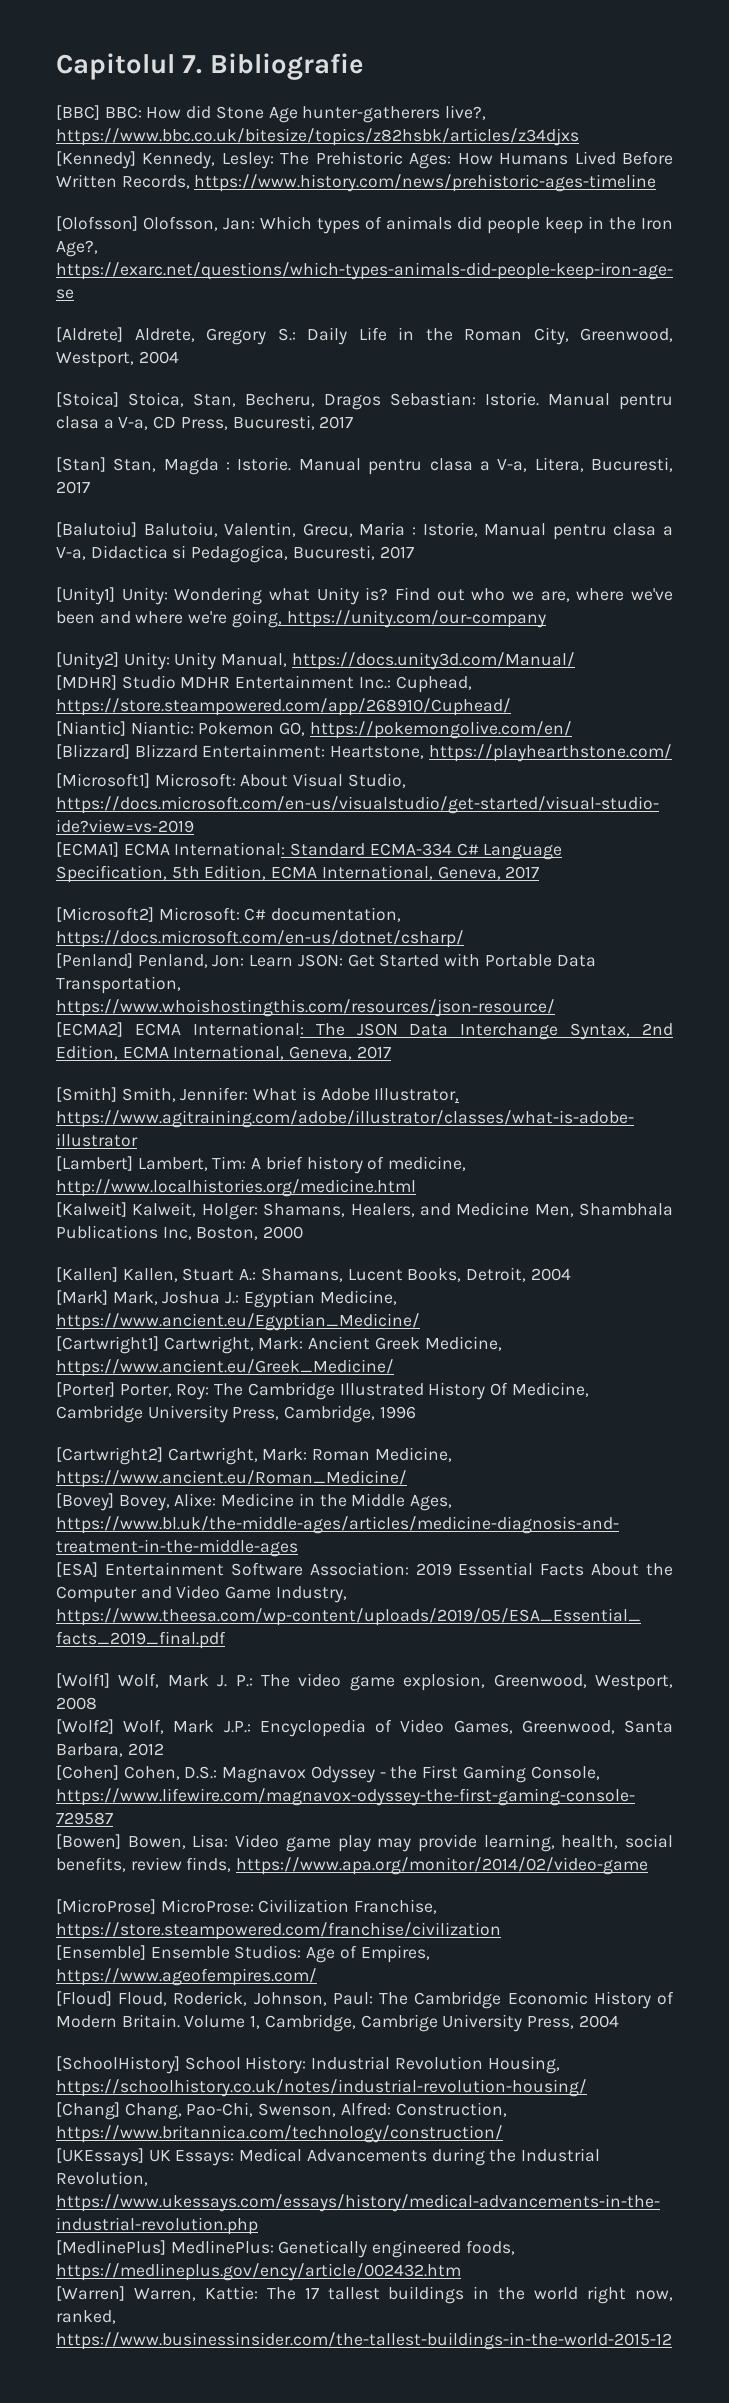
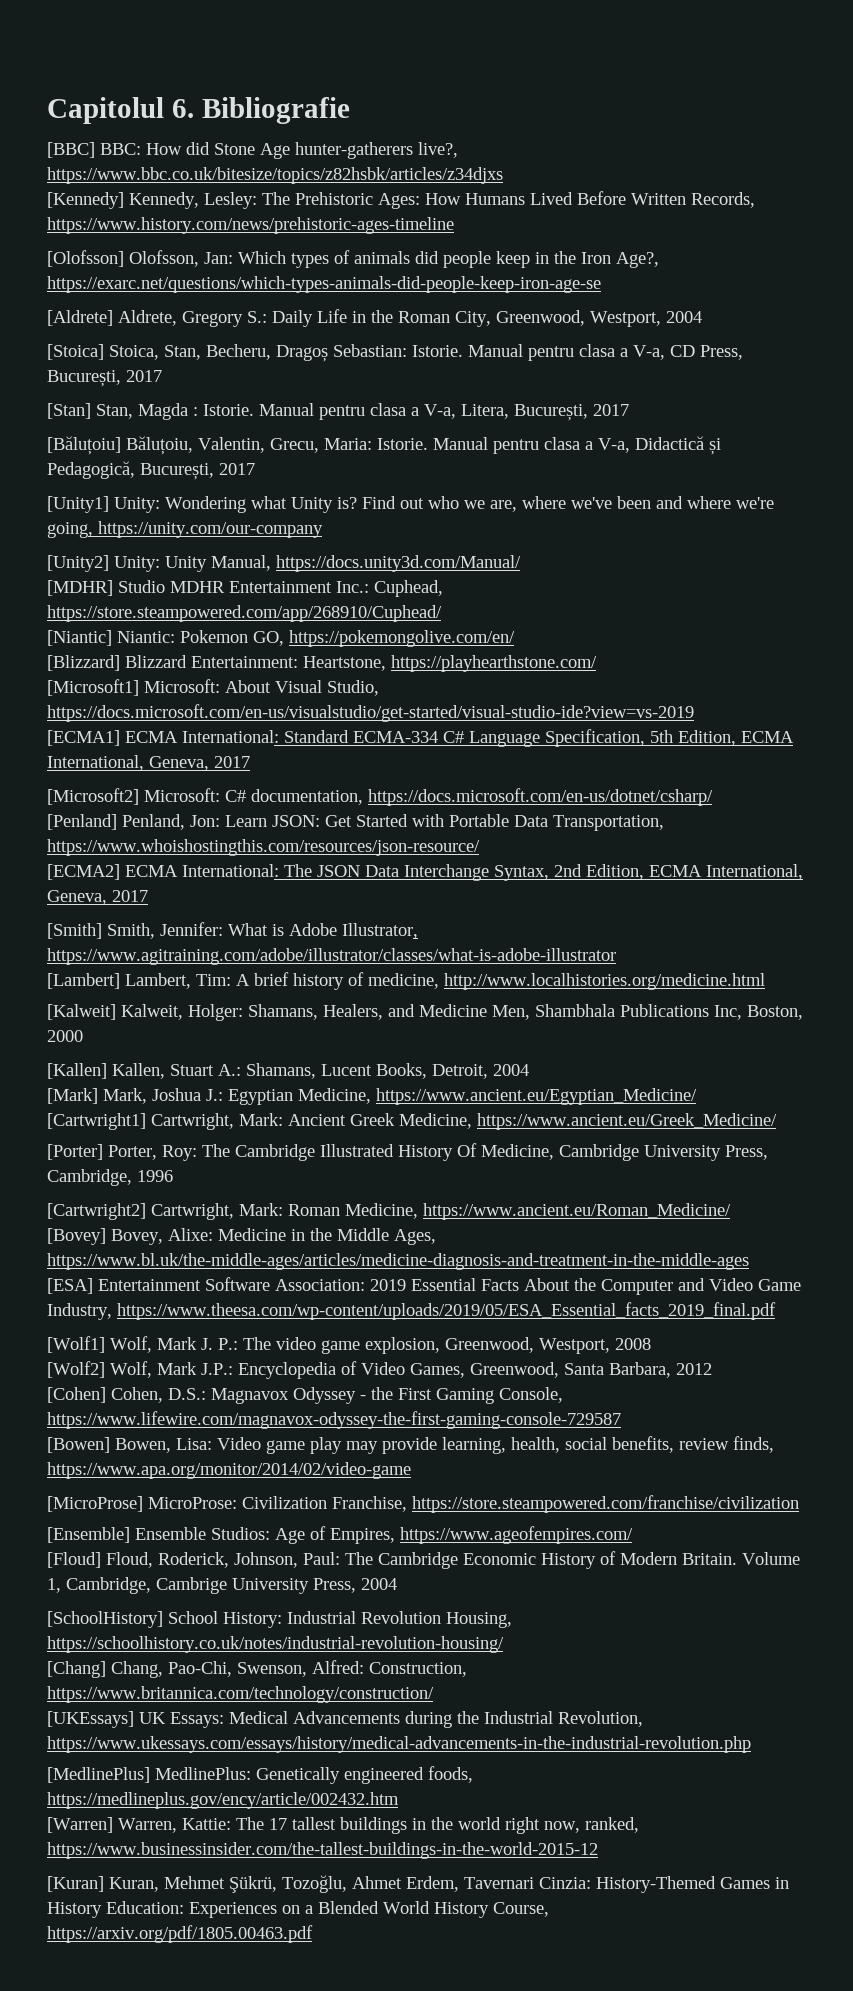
[182,55,203,74] 7. -> [171,99,194,118] 6.
[324,394,381,410] Dragos -> [276,345,328,362] Dragoș
[232,415,315,430] Bucuresti, -> [47,370,121,387] București,
[591,457,674,472] [56,481,90,494] [56,522,674,540] [56,545,375,563] Bucuresti, 2017 // [Balutoiu] Balutoiu, Valentin, Grecu, Maria : Istorie, Manual pentru clasa a V-a, Didactica si Pedagogica, Bucuresti, -> [514,404,629,421] [47,436,721,455] [47,461,214,480] București, 2017 // [Băluțoiu] Băluțoiu, Valentin, Grecu, Maria: Istorie. Manual pentru clasa a V-a, Didactică și Pedagogică, București,
(672, 2341) none -> [47,1875,789,1893] [47,1901,549,1918] [47,1925,313,1943] // [Kuran] Kuran, Mehmet Şükrü, Tozoğlu, Ahmet Erdem, Tavernari Cinzia: History-Themed Games in History Education: Experiences on a Blended World History Course, https://arxiv.org/pdf/1805.00463.pdf

